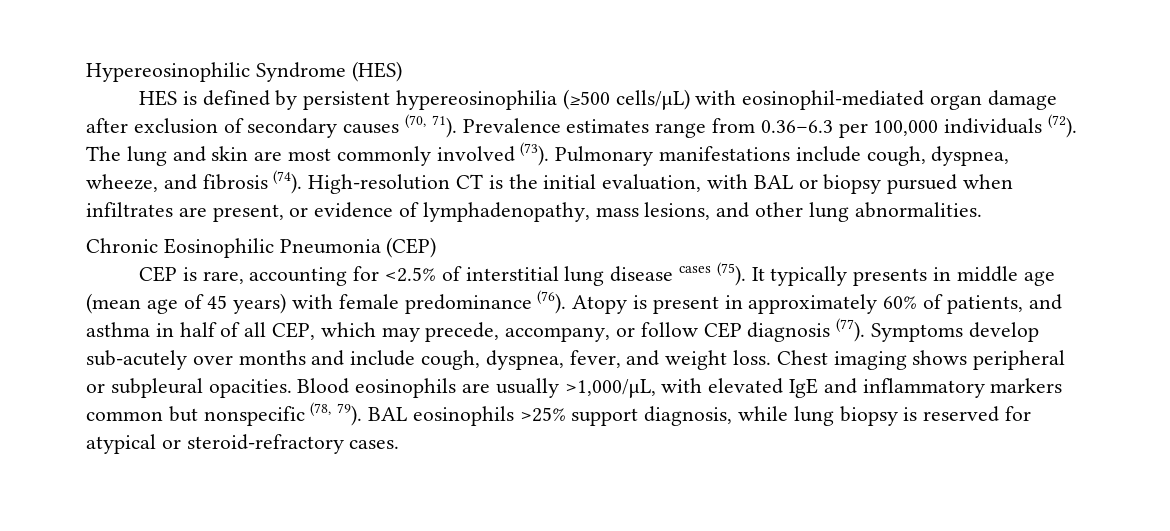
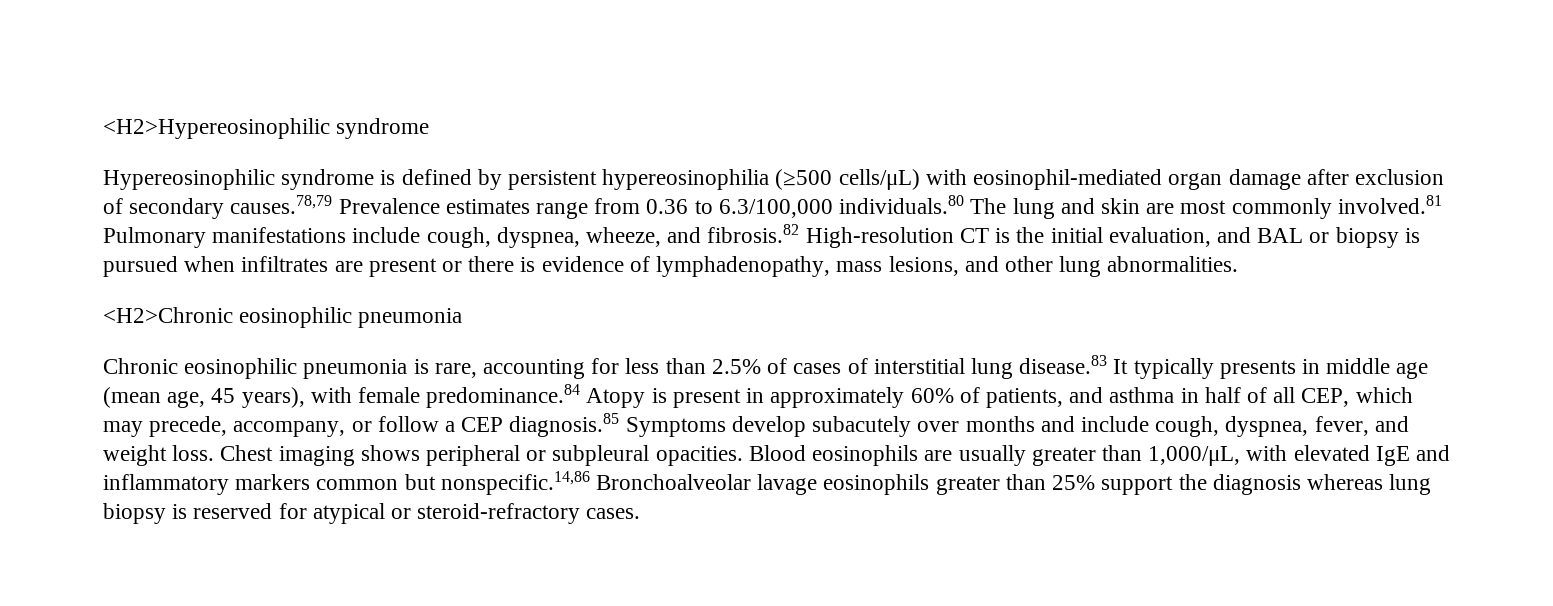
[86,61,402,82] [138,90,177,106] Hypereosinophilic Syndrome (HES) // HES -> [103,118,430,139] [103,169,375,190] <H2>Hypereosinophilic syndrome // Hypereosinophilic syndrome
[343,114,457,138] causes (70, 71). -> [230,195,333,214] causes.78,79
[760,114,1078,138] 0.36–6.3 per 100,000 individuals (72). -> [646,195,965,218] 0.36 to 6.3/100,000 individuals.80
[436,142,550,166] involved (73). -> [1337,195,1442,214] involved.81
[202,170,303,194] fibrosis (74). -> [707,224,800,243] fibrosis.82
[707,174,749,189] with -> [1216,227,1251,243] and
(882, 184) none -> [1404,228,1420,243] is
[212,204,309,222] present, or -> [368,256,536,277] present or there is
[86,237,437,258] [138,262,746,286] Chronic Eosinophilic Pneumonia (CEP) // CEP is rare, accounting for <2.5% of interstitial lung disease cases (75). -> [103,307,463,328] [103,355,1108,379] <H2>Chronic eosinophilic pneumonia // Chronic eosinophilic pneumonia is rare, accounting for less than 2.5% of cases of interstitial lung disease.83
[146,290,567,314] age of 45 years) with female predominance (76). -> [167,384,581,408] age, 45 years), with female predominance.84
[703,318,866,342] CEP diagnosis (77). -> [445,413,620,437] a CEP diagnosis.85
[86,350,187,370] sub-acutely -> [812,416,912,437] subacutely
[564,379,656,398] >1,000/μL, -> [1031,445,1241,466] greater than 1,000/μL,
[203,402,789,426] nonspecific (78, 79). BAL eosinophils >25% support diagnosis, while -> [440,471,1383,495] nonspecific.14,86 Bronchoalveolar lavage eosinophils greater than 25% support the diagnosis whereas

